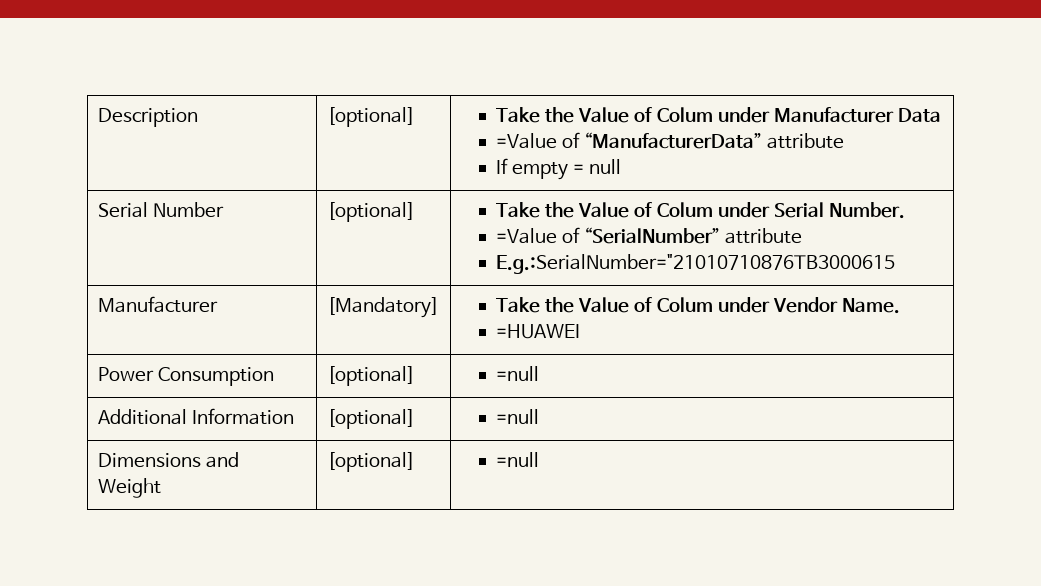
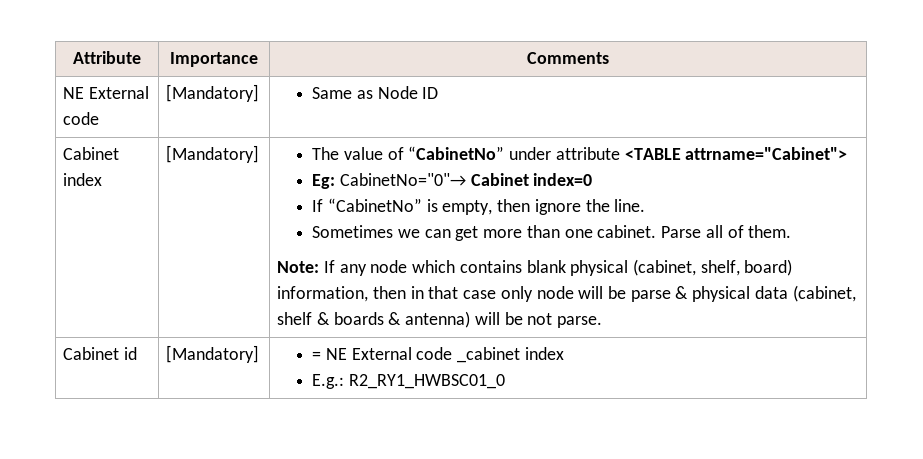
[97,108,198,127] [326,107,415,127] [496,107,941,123] [496,132,845,149] [496,158,622,180] [97,202,224,218] [326,202,415,222] [496,202,905,219] [496,227,803,244] [496,254,896,274] [97,296,218,313] [326,297,439,318] [496,297,900,314] [496,324,581,339] [97,367,274,386] [326,366,415,386] [496,366,540,381] [97,408,294,425] [326,409,415,429] [496,409,540,424] [97,452,239,468] [97,478,161,498] [326,452,415,472] [496,452,540,467] Description | [optional] | Take the Value of Colum under Manufacturer Data // =Value of “ManufacturerData” attribute // If empty = null // Serial Number | [optional] | Take the Value of Colum under Serial Number. // =Value of “SerialNumber” attribute // E.g.:SerialNumber="21010710876TB3000615 // Manufacturer | [Mandatory] | Take the Value of Colum under Vendor Name. // =HUAWEI // Power Consumption | [optional] | =null // Additional Information | [optional] | =null // Dimensions and Weight | [optional] | =null -> [73,51,141,64] [170,52,258,67] [527,52,609,64] [63,86,149,99] [63,112,100,125] [166,84,260,102] [312,86,439,99] [63,147,120,160] [63,173,103,186] [166,145,260,163] [312,146,848,160] [312,173,593,189] [312,198,646,215] [312,225,792,241] [277,259,793,276] [277,285,856,302] [277,311,602,328] [63,347,137,360] [166,345,260,363] [312,347,564,363] [312,374,505,389] Attribute | Importance | Comments // NE External code | [Mandatory] | Same as Node ID // Cabinet index | [Mandatory] | The value of “CabinetNo” under attribute <TABLE attrname="Cabinet"> // Eg: CabinetNo="0"→ Cabinet index=0 // If “CabinetNo” is empty, then ignore the line. // Sometimes we can get more than one cabinet. Parse all of them. // Note: If any node which contains blank physical (cabinet, shelf, board) information, then in that case only node will be parse & physical data (cabinet, shelf & boards & antenna) will be not parse. // Cabinet id | [Mandatory] | = NE External code _cabinet index // E.g.: R2_RY1_HWBSC01_0

